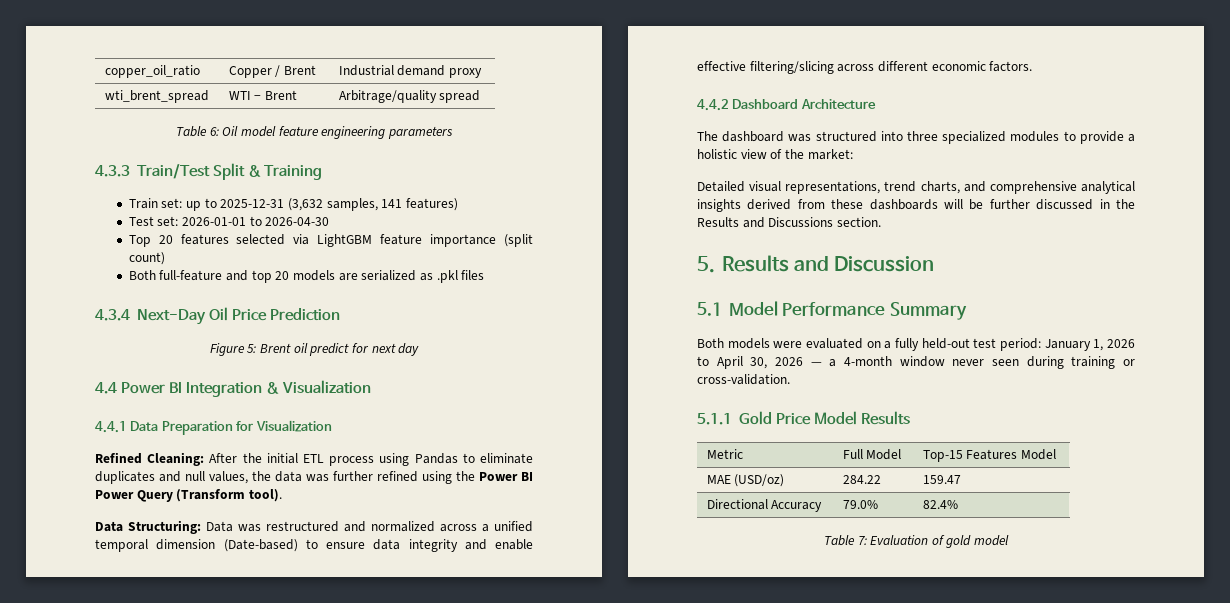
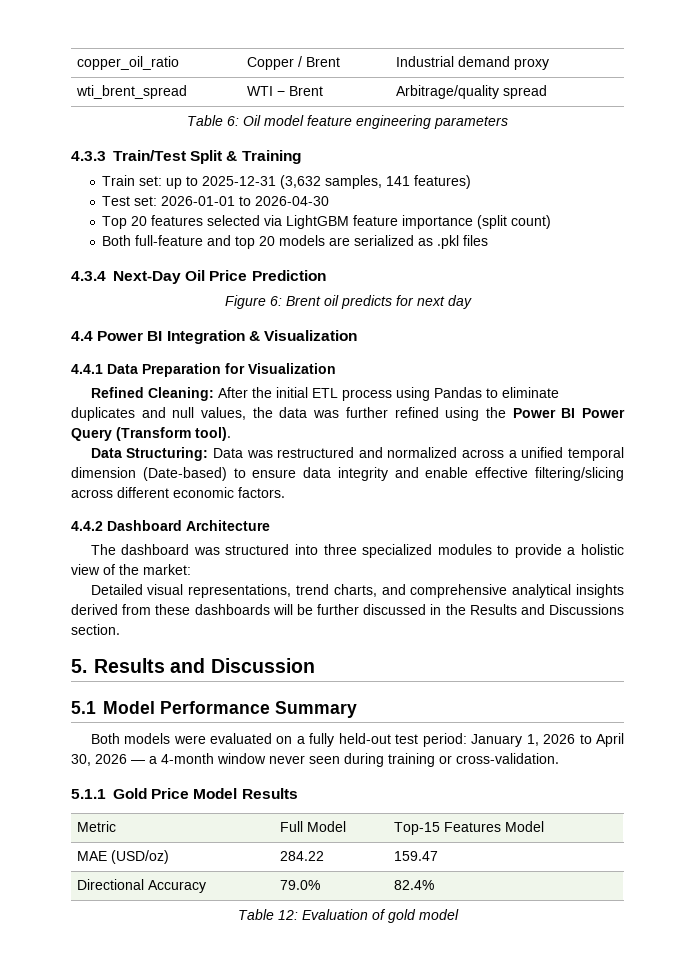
[247,344,257,353] 5: -> [269,296,282,306] 6:
[309,343,350,356] predict -> [340,295,392,309] predicts
[857,536,867,545] 7: -> [277,910,298,920] 12:

